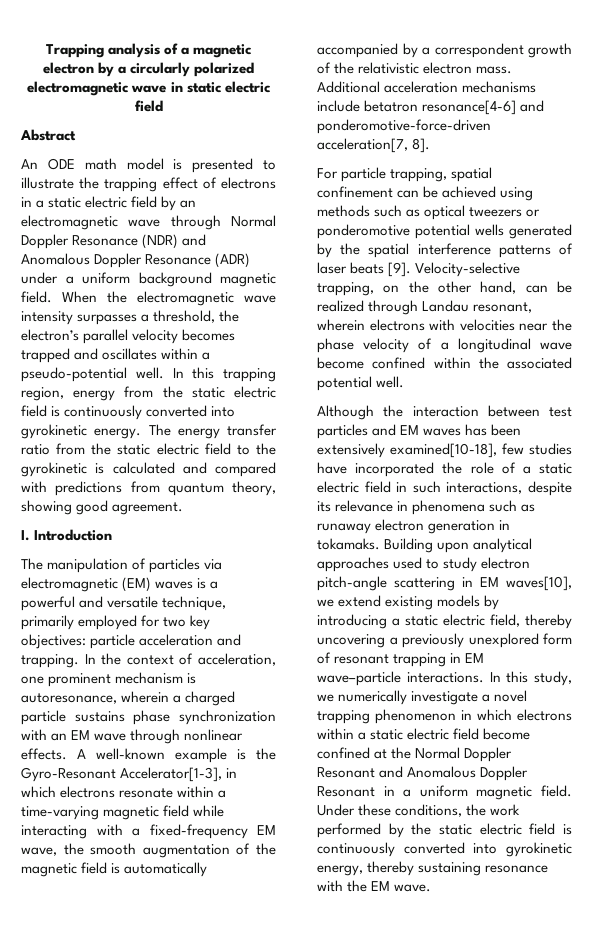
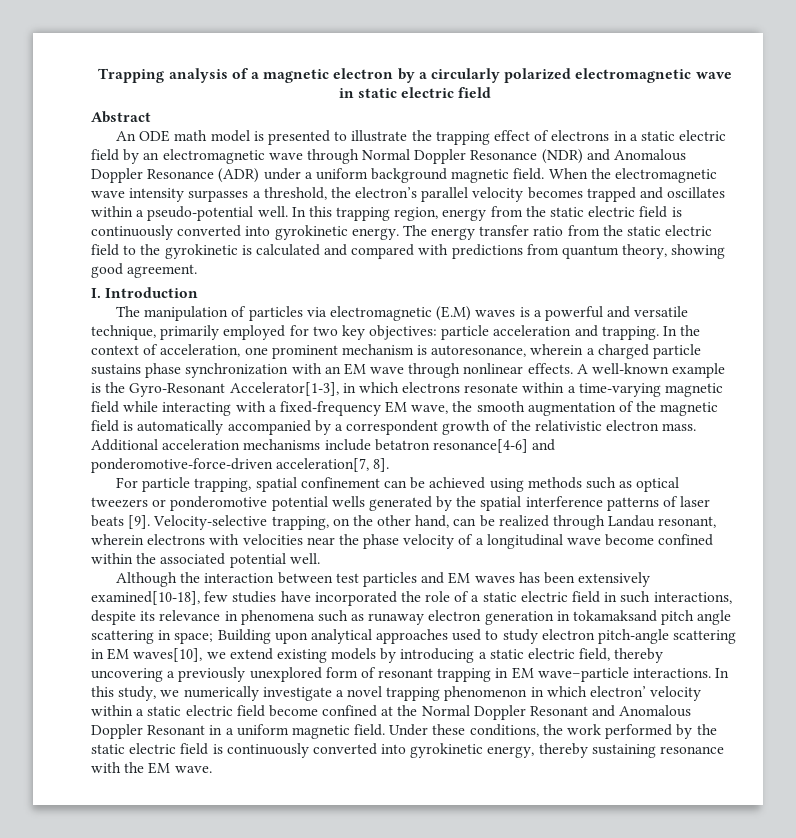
[122,577,152,592] (EM) -> [436,306,472,321] (E.M)
[317,538,380,550] tokamaks. -> [573,610,732,625] [91,630,214,644] tokamaksand pitch angle scattering in space;
[517,709,572,721] electrons -> [590,686,702,701] electron’ velocity

